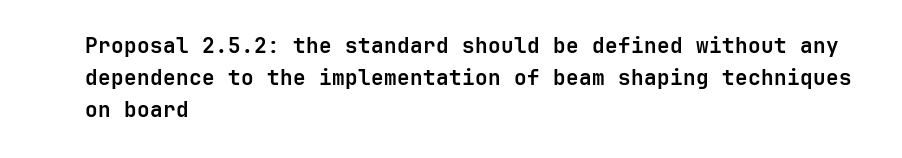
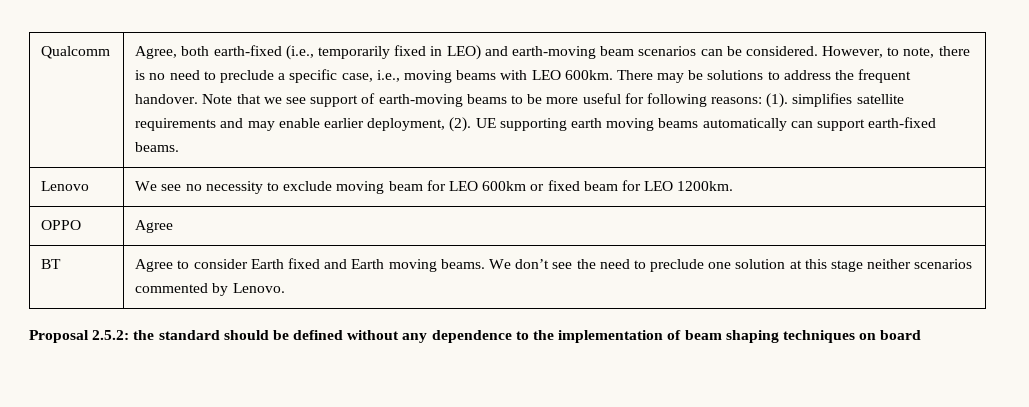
(85, 47) none -> [41,46,111,59] [135,45,970,60] [135,69,912,83] [135,93,904,108] [135,117,937,132] [135,142,180,152] [41,181,90,191] [135,180,734,194] [41,220,82,230] [135,220,174,233] [41,259,62,269] [135,258,973,272] [135,283,285,296] Qualcomm | Agree, both earth-fixed (i.e., temporarily fixed in LEO) and earth-moving beam scenarios can be considered. However, to note, there is no need to preclude a specific case, i.e., moving beams with LEO 600km. There may be solutions to address the frequent handover. Note that we see support of earth-moving beams to be more useful for following reasons: (1). simplifies satellite requirements and may enable earlier deployment, (2). UE supporting earth moving beams automatically can support earth-fixed beams. // Lenovo | We see no necessity to exclude moving beam for LEO 600km or fixed beam for LEO 1200km. // OPPO | Agree // BT | Agree to consider Earth fixed and Earth moving beams. We don’t see the need to preclude one solution at this stage neither scenarios commented by Lenovo. //

